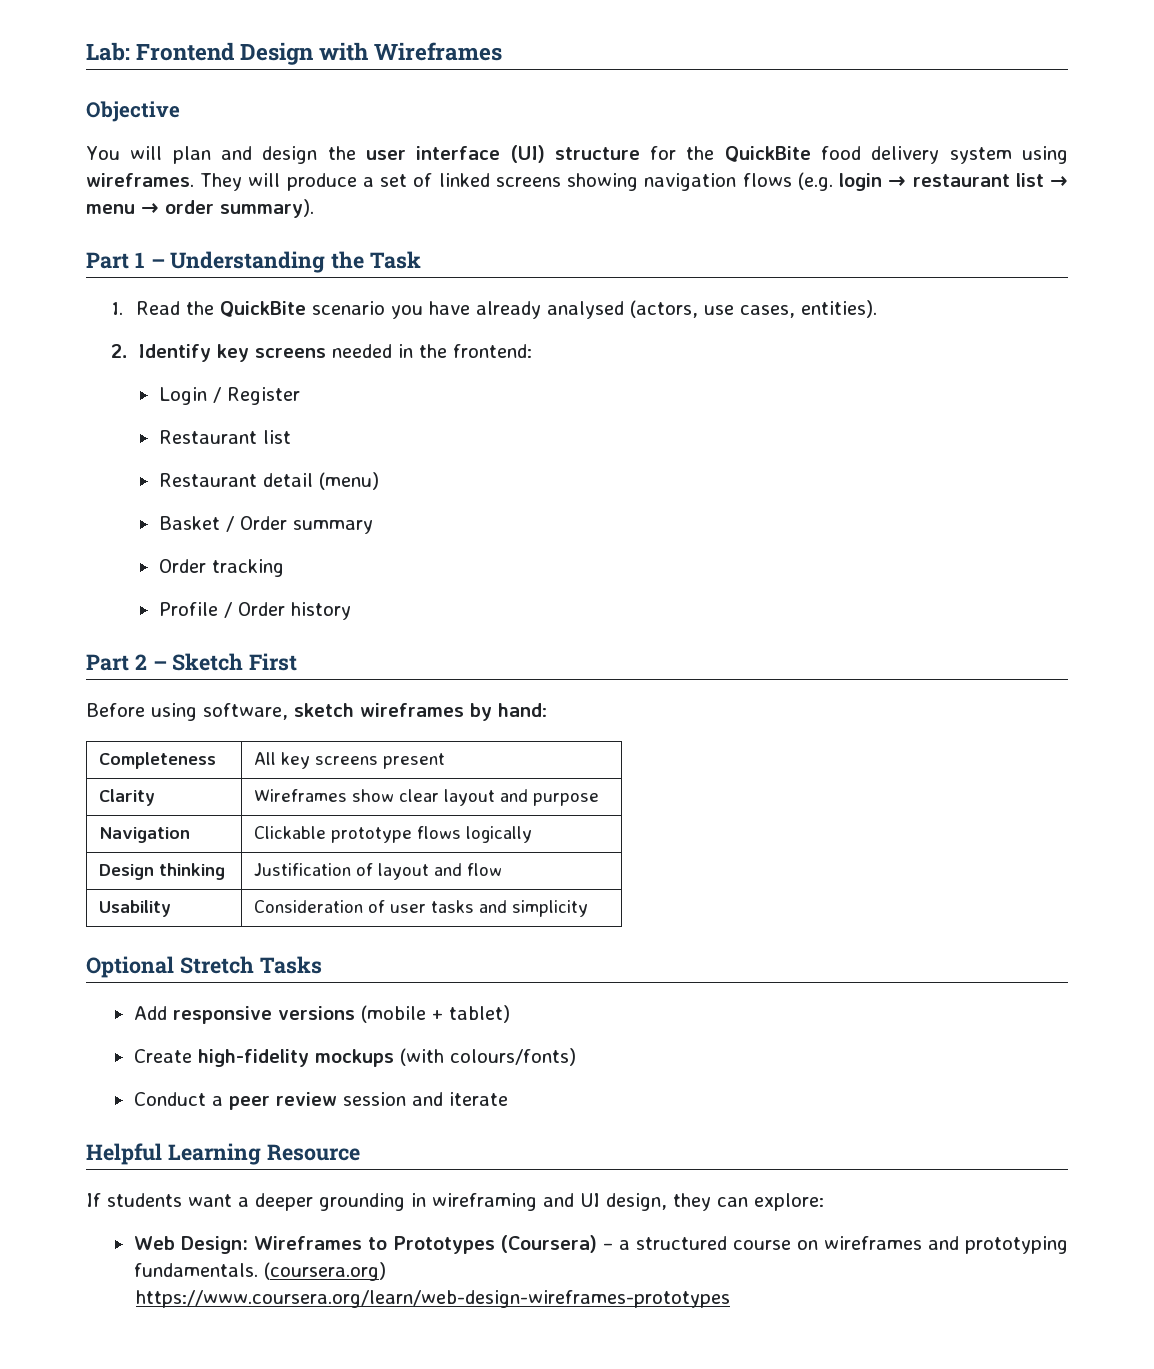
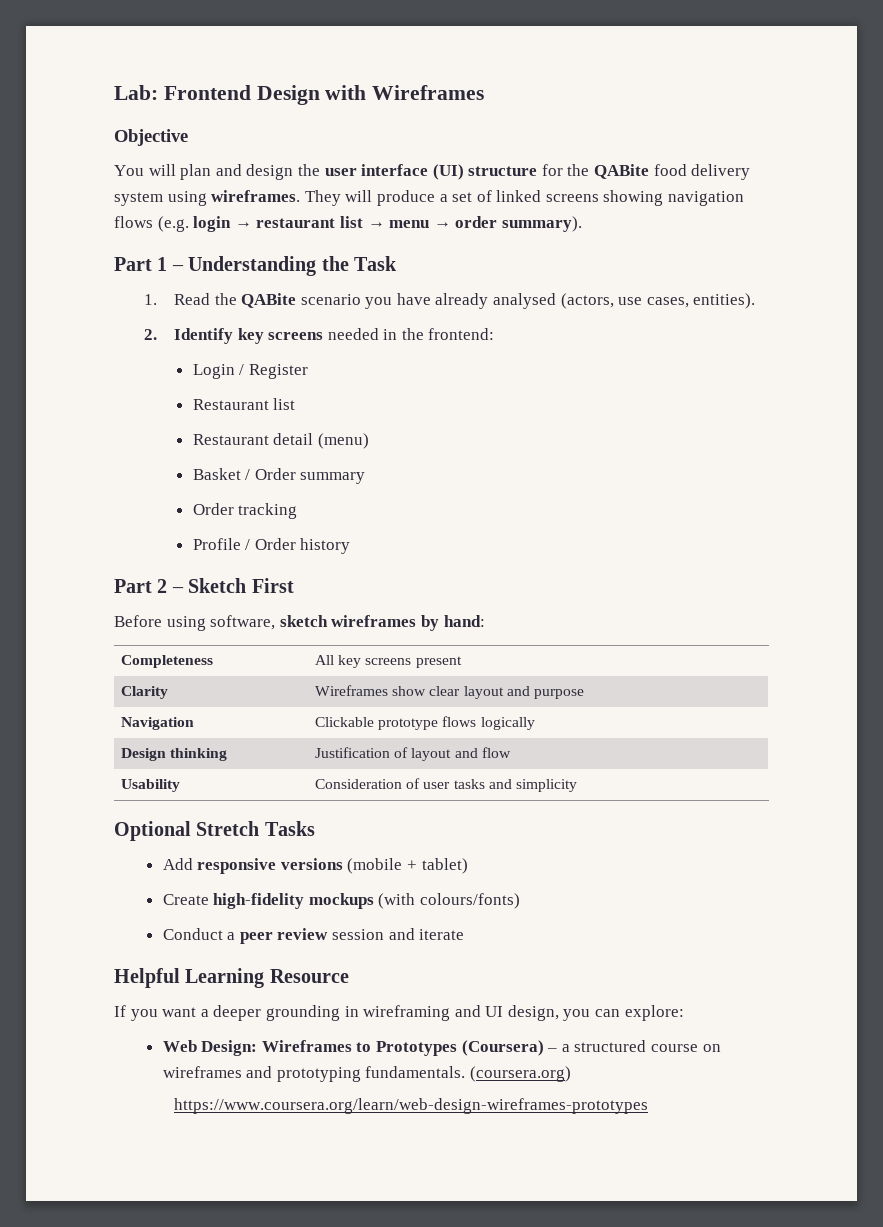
[724,146,811,162] QuickBite -> [594,164,650,179] QABite
[220,301,307,317] QuickBite -> [241,293,297,308] QABite
[107,1193,182,1207] students -> [130,1009,158,1021] you
[673,1193,711,1211] they -> [563,1009,591,1021] you

